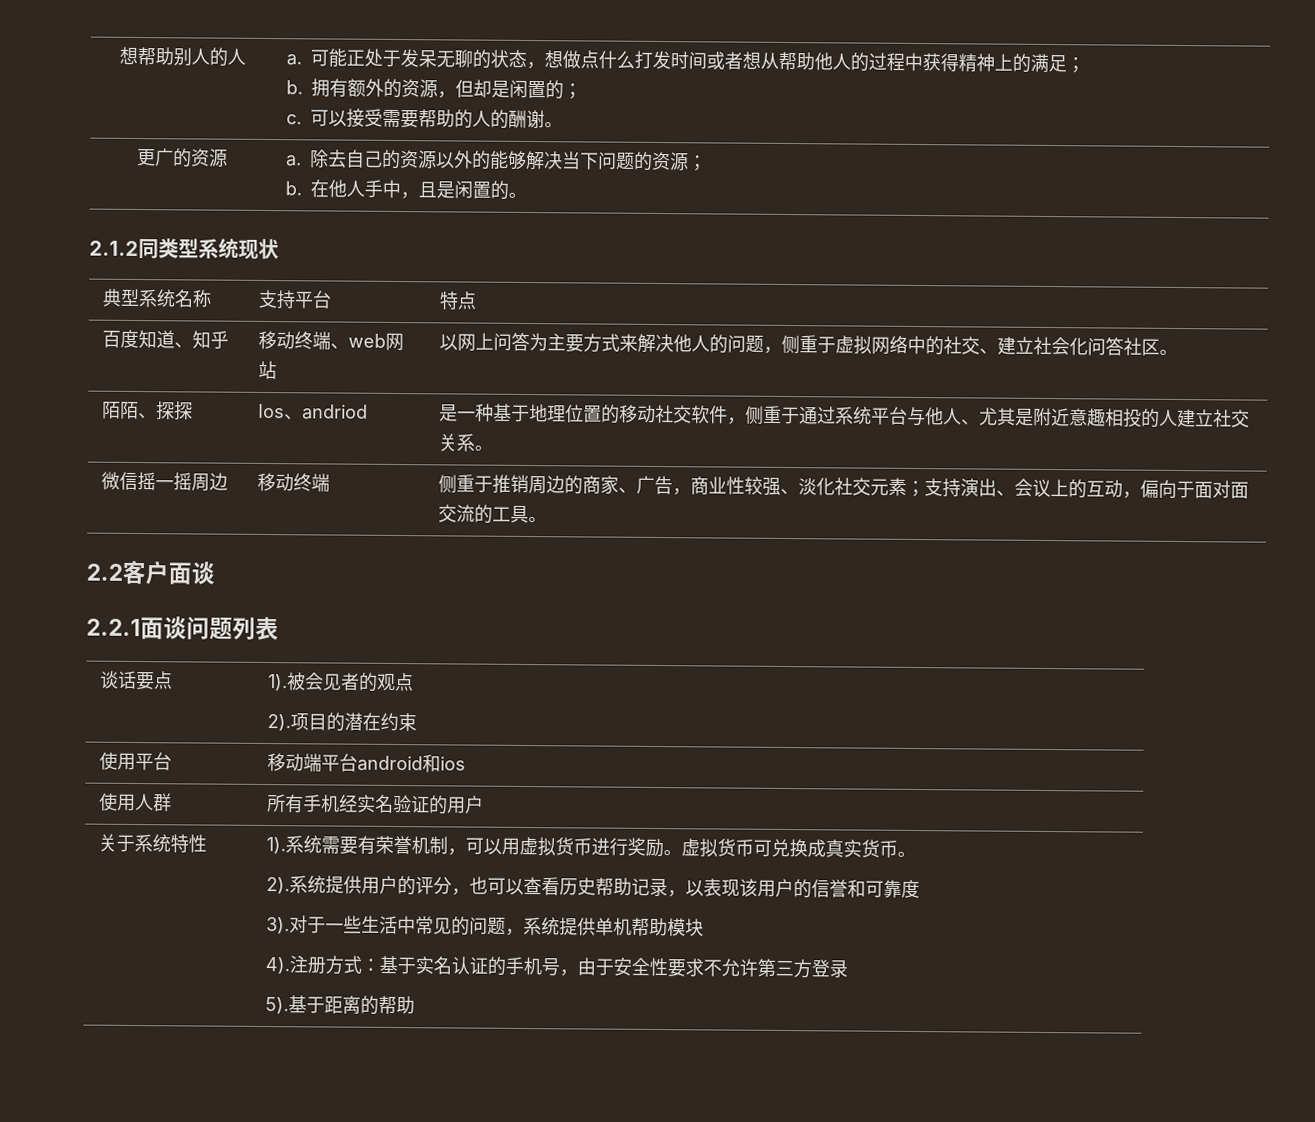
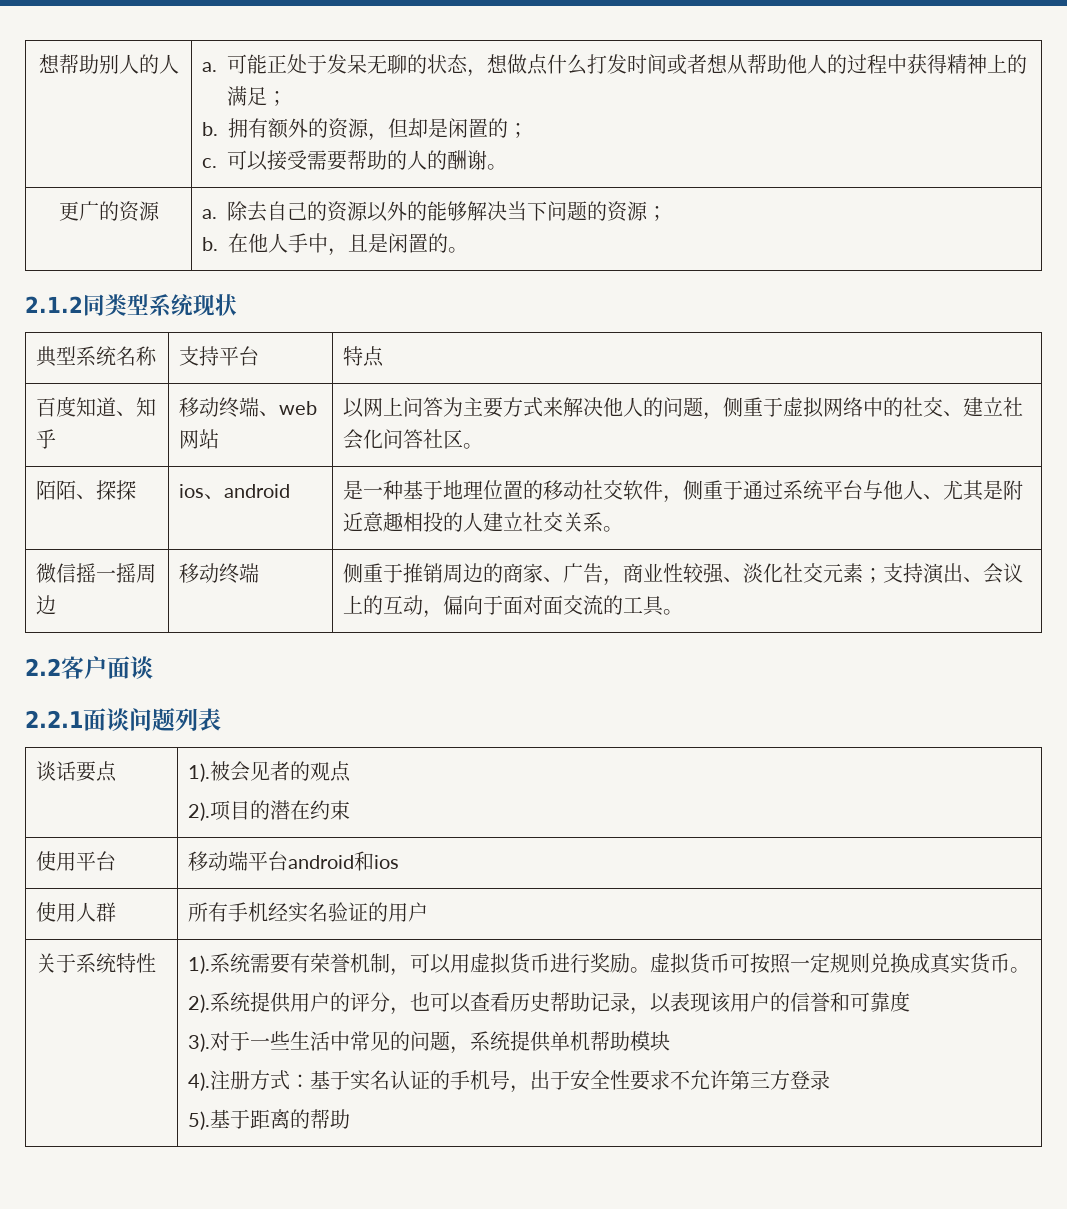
[257,403,368,421] Ios、andriod -> [178,484,290,499] ios、android
(772, 848) none -> [749,953,870,974] 按照一定规则
[576,957,596,976] 由 -> [529,1070,550,1090] 出

